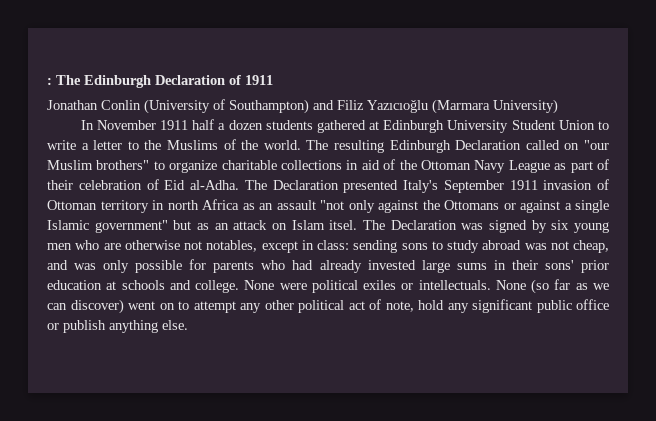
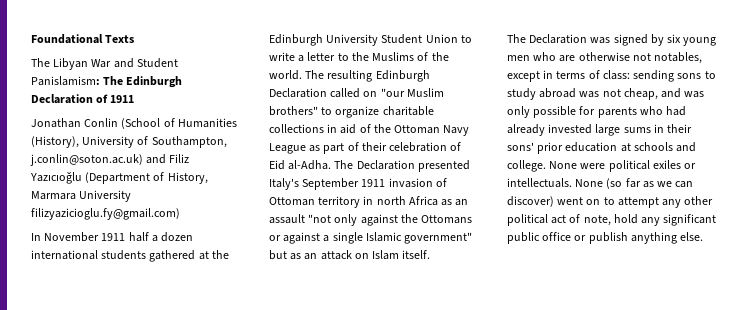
[47,78,52,85] : -> [31,34,135,44] [31,58,178,70] [31,76,100,86] Foundational Texts // The Libyan War and Student Panislamism:
[144,99,558,114] (University of Southampton) and Filiz Yazıcıoǧlu (Marmara University) -> [121,118,237,129] [31,136,227,148] [30,154,190,166] [30,172,208,184] [31,190,132,202] [31,208,180,220] (School of Humanities (History), University of Southampton, j.conlin@soton.ac.uk) and Filiz Yazıcıoǧlu (Department of History, Marmara University filizyazicioglu.fy@gmail.com)
(263, 125) none -> [31,250,98,260] international
(380, 125) none -> [211,250,229,259] the
[329,220,358,230] itsel. -> [402,250,431,259] itself. //
(314, 245) none -> [556,70,600,79] terms of

